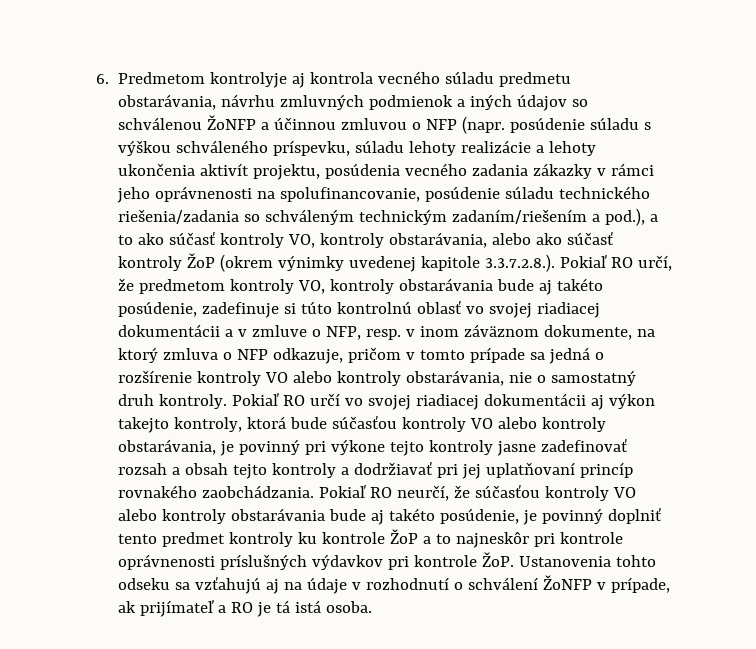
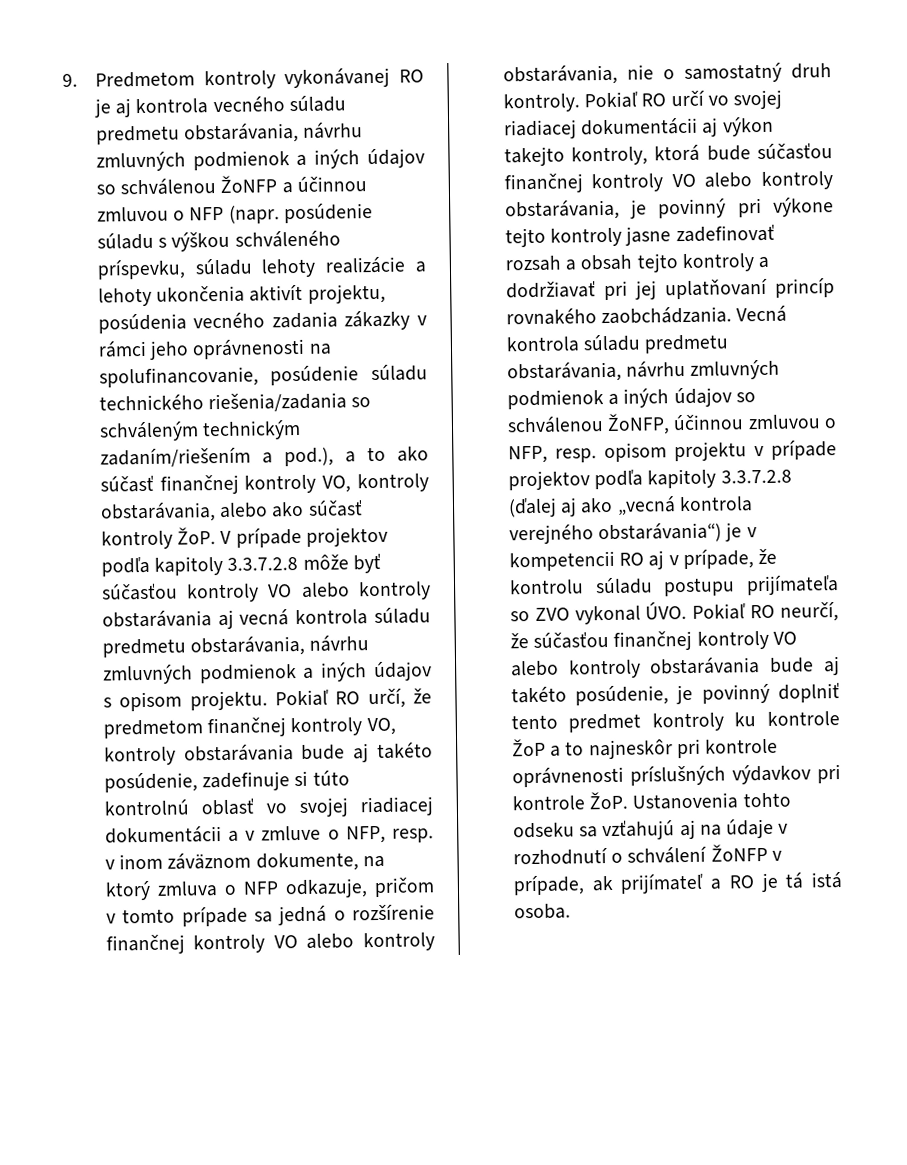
[96,72,288,88] 6. Predmetom kontrolyje -> [62,67,424,90] [93,98,111,118] 9. Predmetom kontroly vykonávanej RO je
(217, 238) none -> [159,474,239,495] finančnej
[187,253,556,272] ŽoP (okrem výnimky uvedenej kapitole 3.3.7.2.8.). -> [177,526,388,548] [100,552,381,577] [100,581,431,603] [101,607,431,630] [101,635,370,658] [102,661,432,685] [102,690,268,712] ŽoP. V prípade projektov podľa kapitoly 3.3.7.2.8 môže byť súčasťou kontroly VO alebo kontroly obstarávania aj vecná kontrola súladu predmetu obstarávania, návrhu zmluvných podmienok a iných údajov s opisom projektu.
(226, 286) none -> [207,717,287,738] finančnej
(193, 376) none -> [105,934,185,955] finančnej
(398, 422) none -> [503,173,583,194] finančnej
(315, 491) none -> [736,305,788,323] [505,334,730,354] [506,359,781,383] [506,387,756,410] [506,413,838,435] [507,440,837,464] [507,468,792,491] [507,496,753,518] [508,522,757,545] [508,548,778,572] [508,575,839,597] [509,601,688,625] Vecná kontrola súladu predmetu obstarávania, návrhu zmluvných podmienok a iných údajov so schválenou ŽoNFP, účinnou zmluvou o NFP, resp. opisom projektu v prípade projektov podľa kapitoly 3.3.7.2.8 (ďalej aj ako „vecná kontrola verejného obstarávania“) je v kompetencii RO aj v prípade, že kontrolu súladu postupu prijímateľa so ZVO vykonal ÚVO.
(541, 491) none -> [613,630,693,651] finančnej

